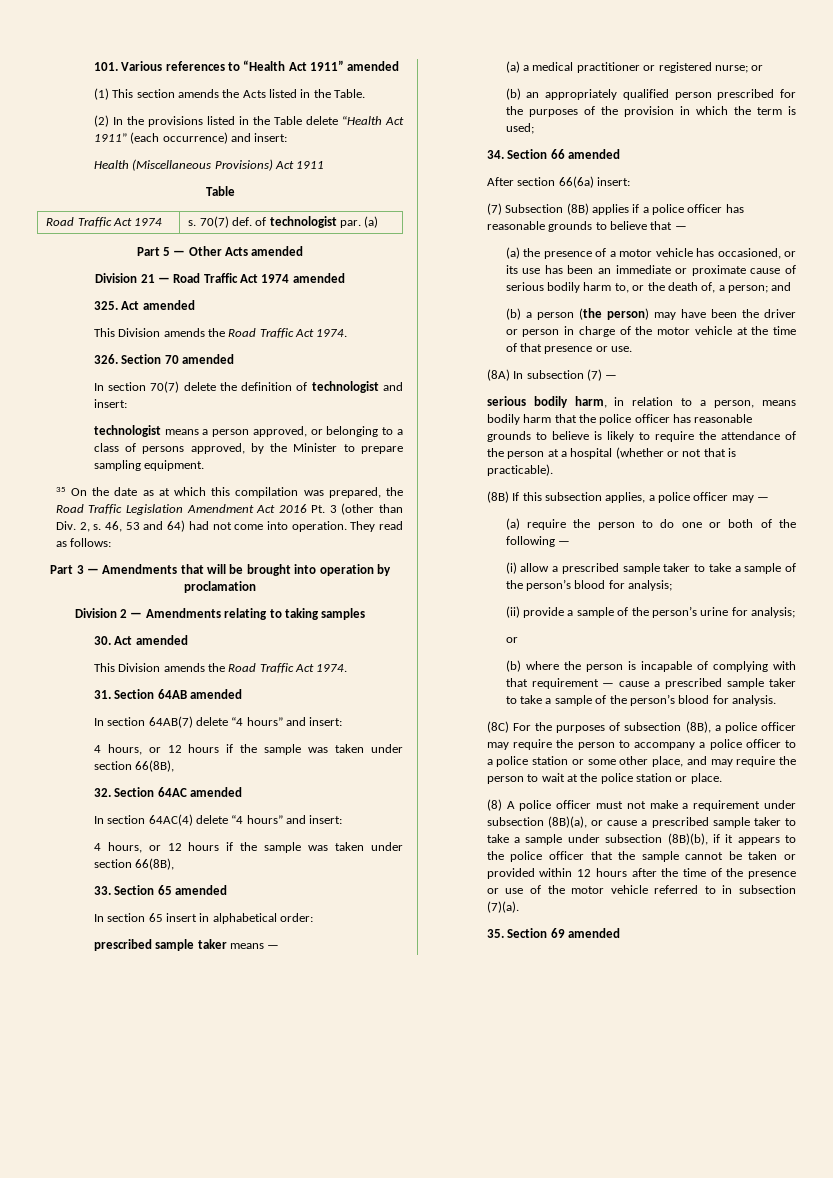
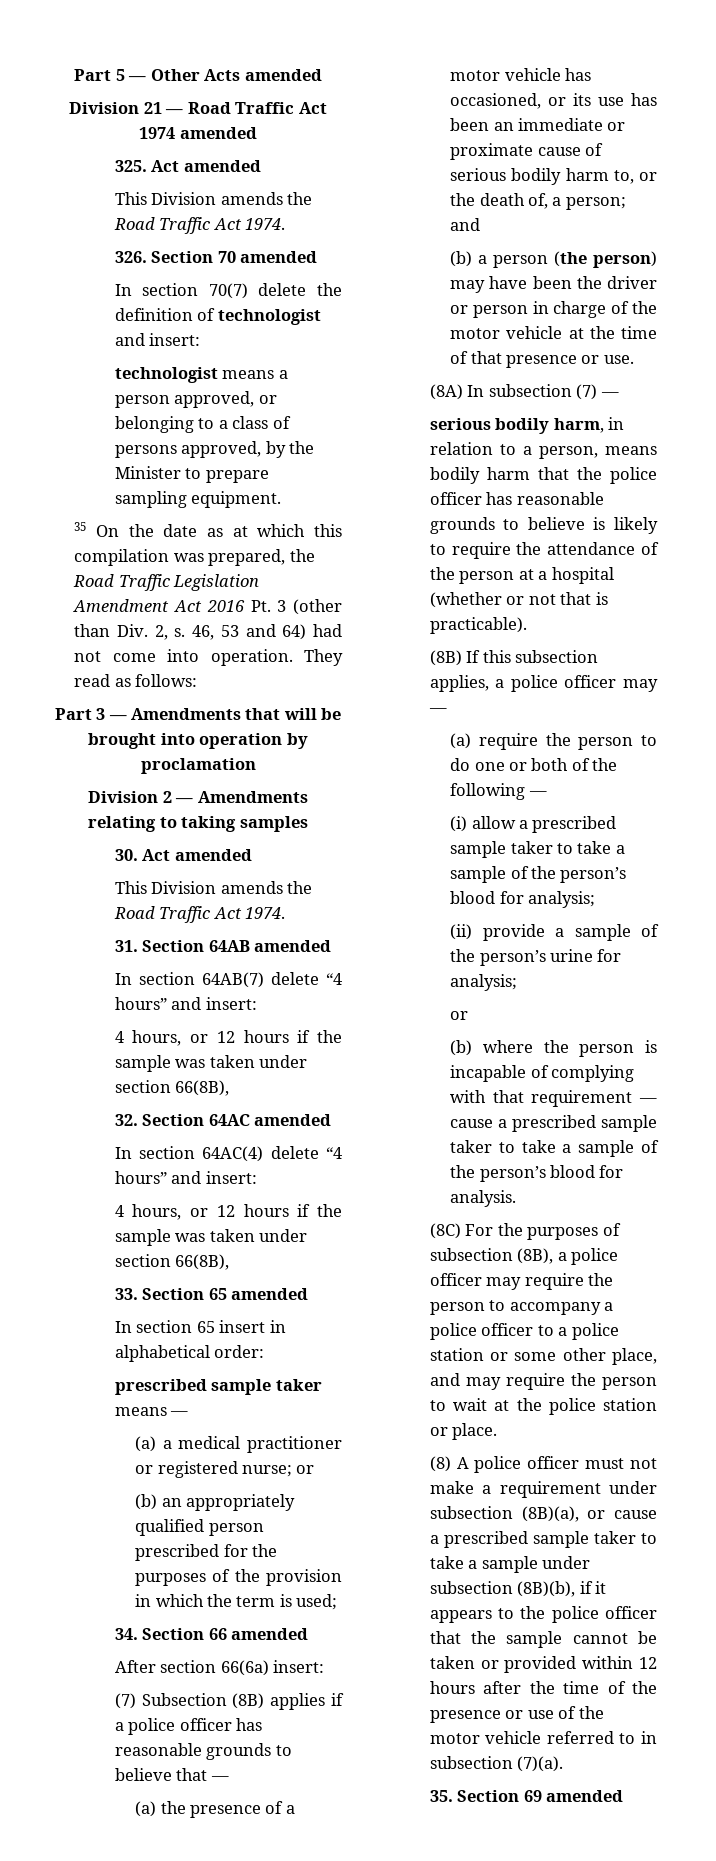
[93,60,400,71] [93,88,366,100] [93,115,404,127] [93,132,288,144] [93,159,325,171] [205,186,235,196] [46,217,163,227] [188,216,379,228] 101. Various references to “Health Act 1911” amended // (1) This section amends the Acts listed in the Table. // (2) In the provisions listed in the Table delete “Health Act 1911” (each occurrence) and insert: // Health (Miscellaneous Provisions) Act 1911 // Table // Road Traffic Act 1974 | s. 70(7) def. of technologist par. (a) // -> (74, 75) none

